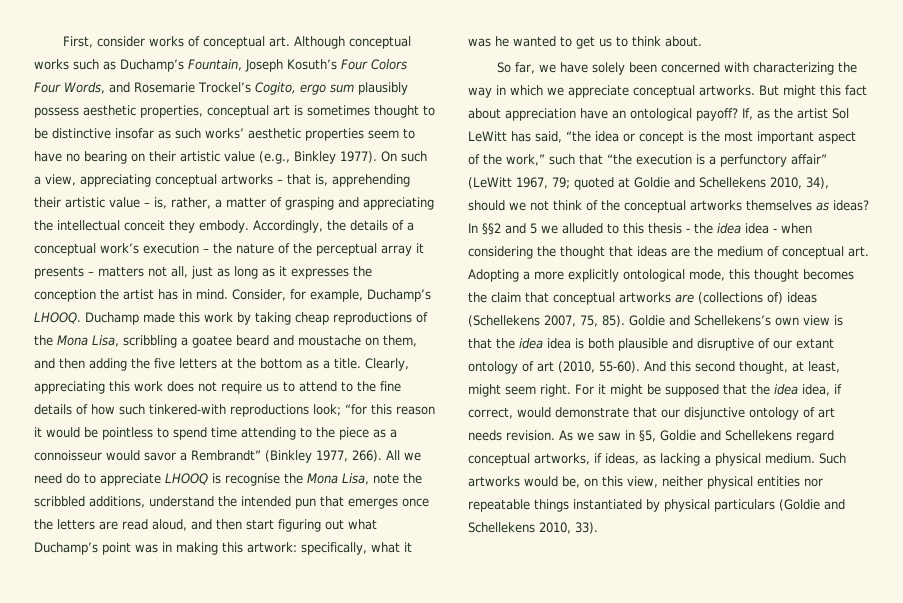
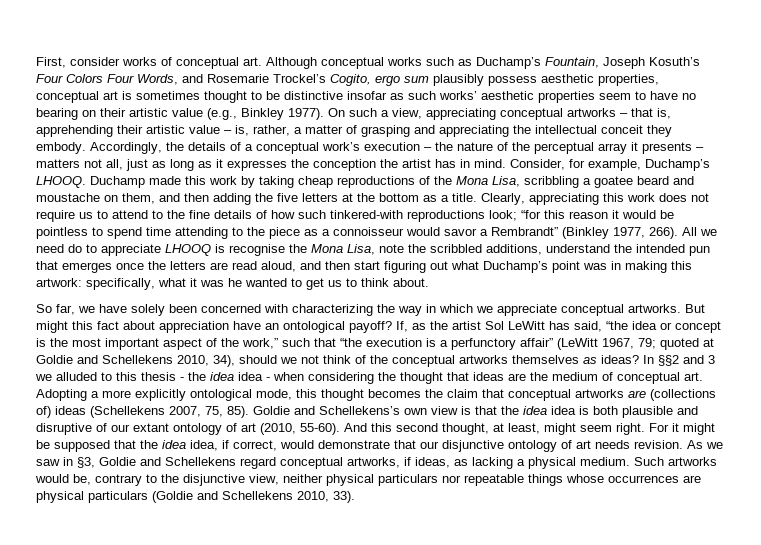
[530,223,537,234] 5 -> [708,355,715,364] 3
[639,430,656,442] §5, -> [77,457,95,468] §3,
[584,476,623,487] on this -> [95,474,245,486] contrary to the disjunctive
[757,476,800,487] entities -> [378,474,438,486] particulars
[573,499,660,512] instantiated by -> [566,474,701,483] whose occurrences are

